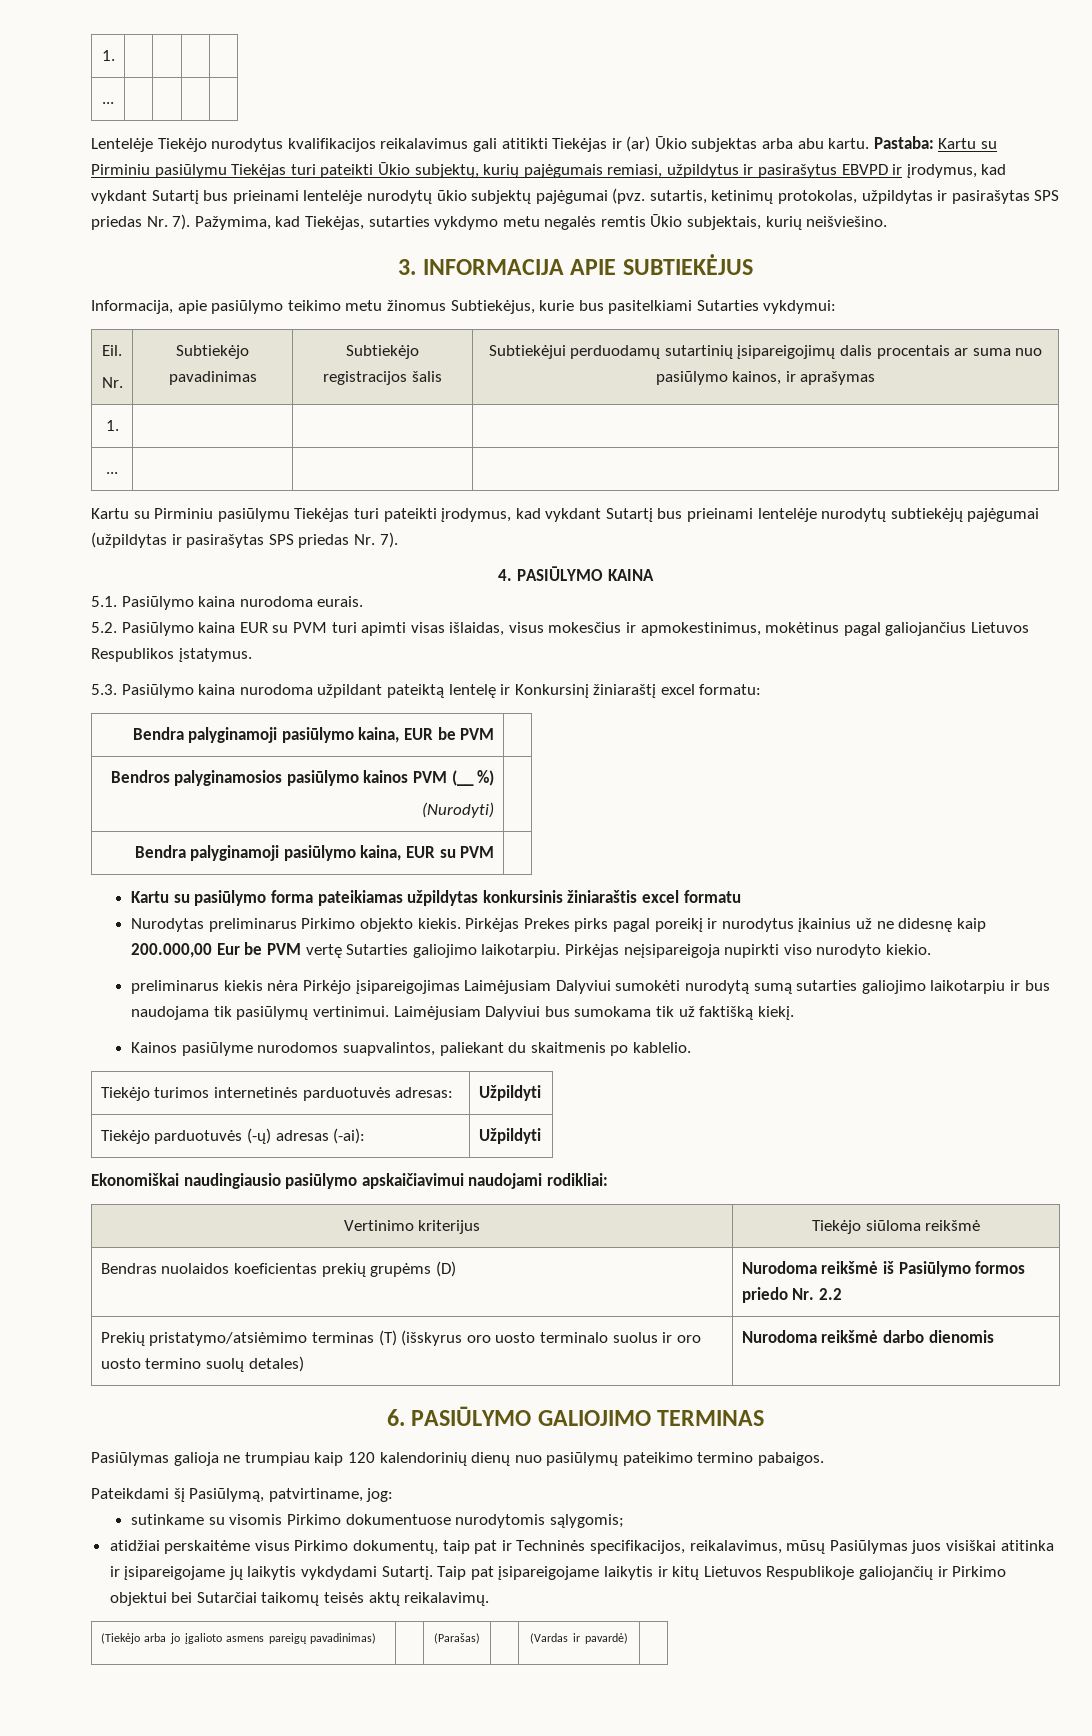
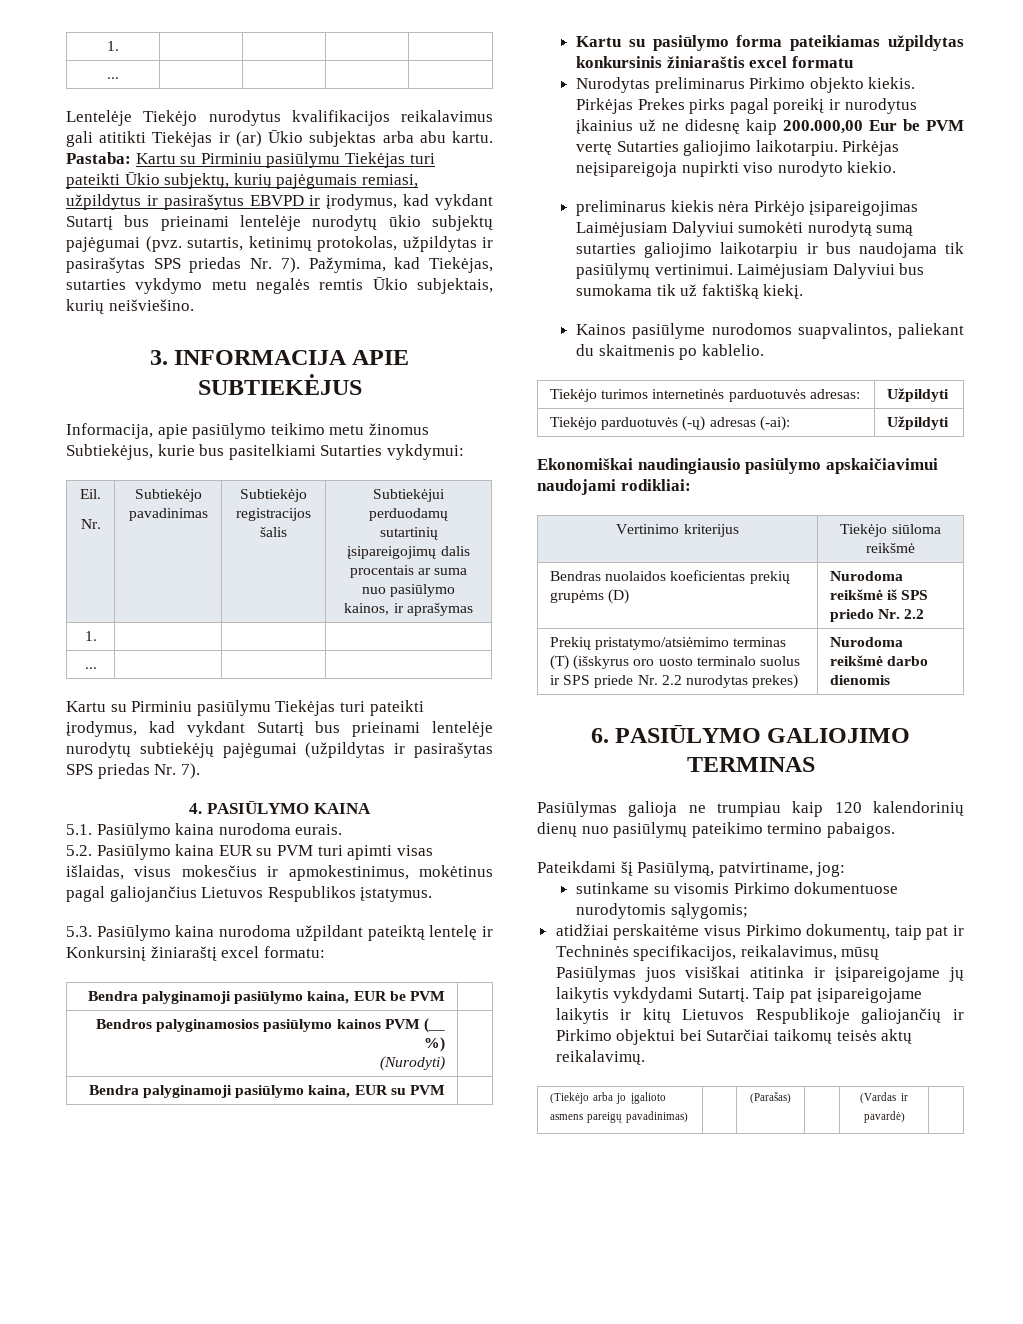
[898,1261,1026,1277] Pasiūlymo formos -> [901,590,929,600] SPS
[676,1335,701,1343] [100,1356,304,1372] oro uosto termino suolų detales) -> [563,674,799,689] SPS priede Nr. 2.2 nurodytas prekes)

